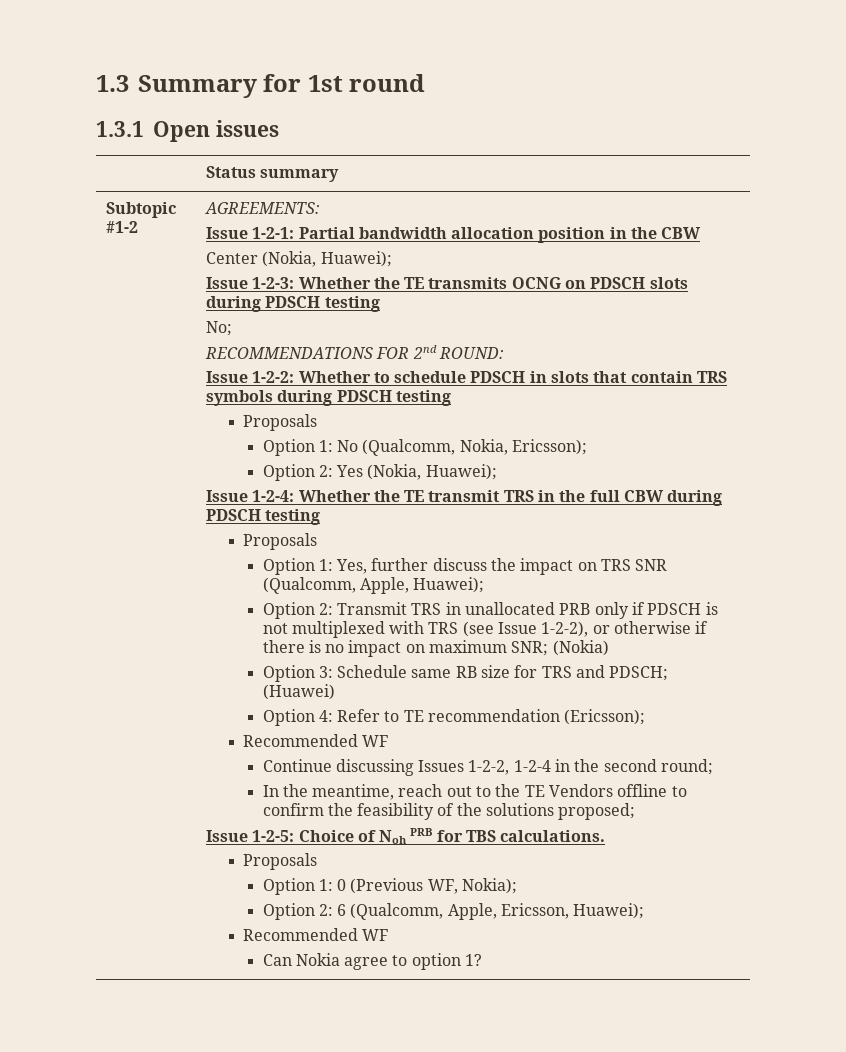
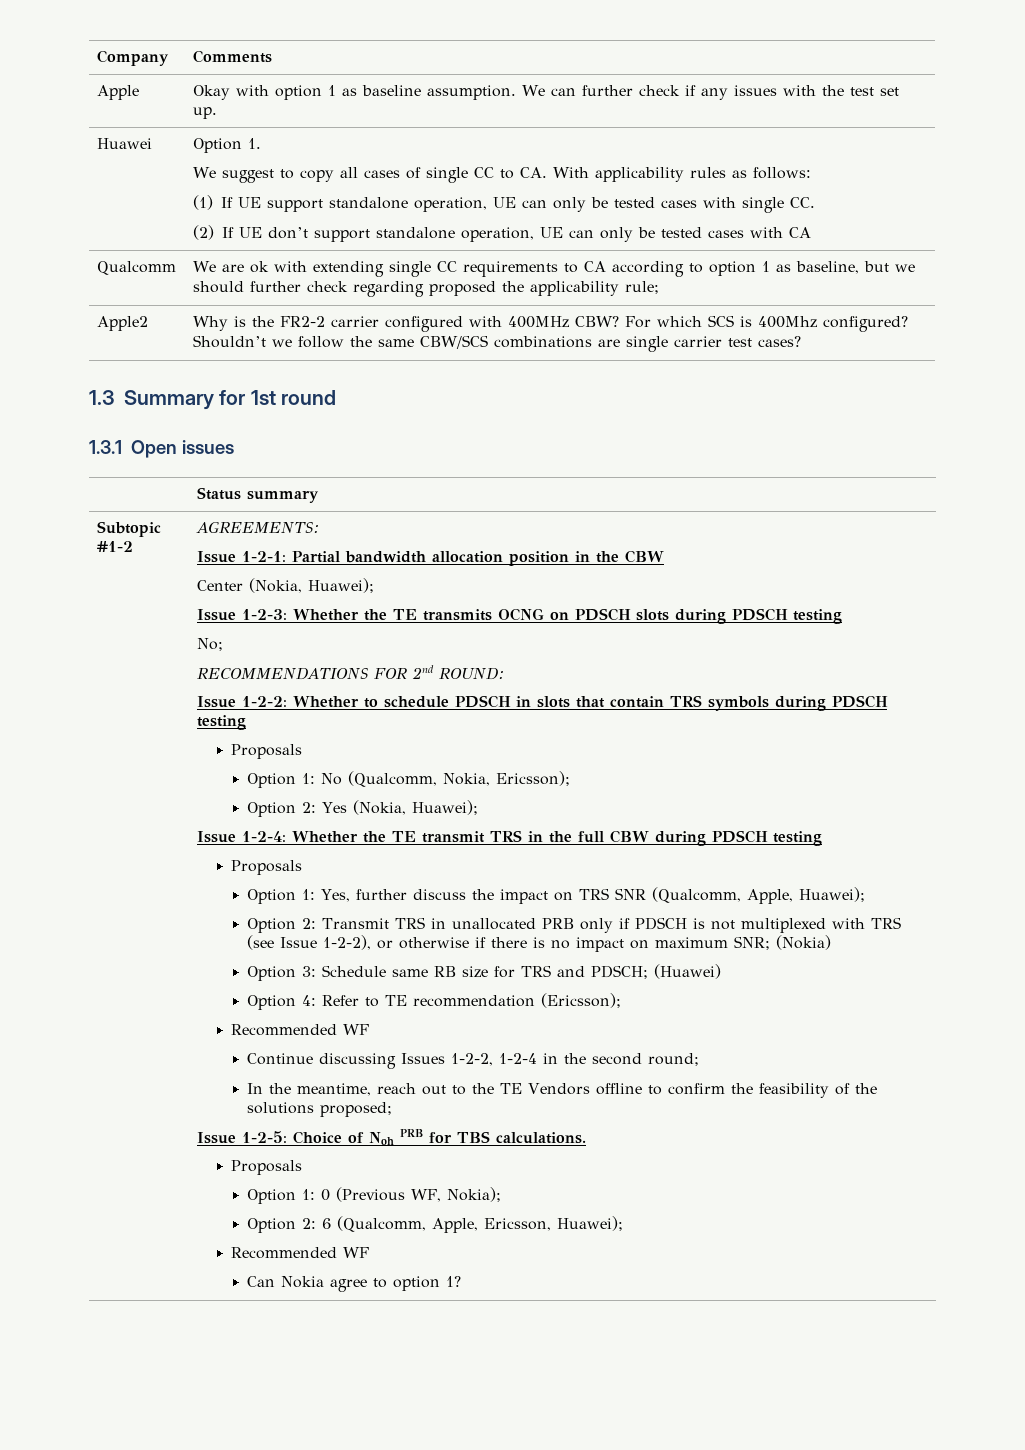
(96, 83) none -> [97,50,170,66] [193,50,273,63] [97,85,140,100] [193,85,900,100] [193,107,218,119] [97,138,153,149] [193,138,262,153] [193,167,812,183] [193,195,816,213] [193,225,812,242] [97,261,177,275] [193,261,916,277] [193,281,660,297] [97,316,149,331] [193,315,909,332] [193,335,802,352] Company | Comments // Apple | Okay with option 1 as baseline assumption. We can further check if any issues with the test set up. // Huawei | Option 1. // We suggest to copy all cases of single CC to CA. With applicability rules as follows: // (1) If UE support standalone operation, UE can only be tested cases with single CC. // (2) If UE don’t support standalone operation, UE can only be tested cases with CA // Qualcomm | We are ok with extending single CC requirements to CA according to option 1 as baseline, but we should further check regarding proposed the applicability rule; // Apple2 | Why is the FR2-2 carrier configured with 400MHz CBW? For which SCS is 400Mhz configured? Shouldn’t we follow the same CBW/SCS combinations are single carrier test cases? //

